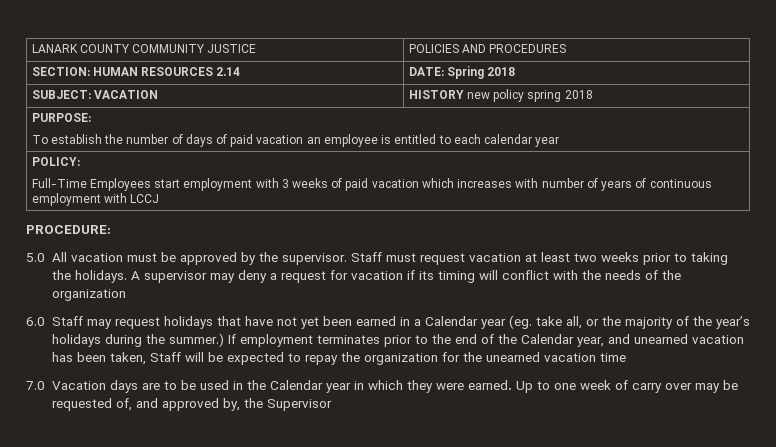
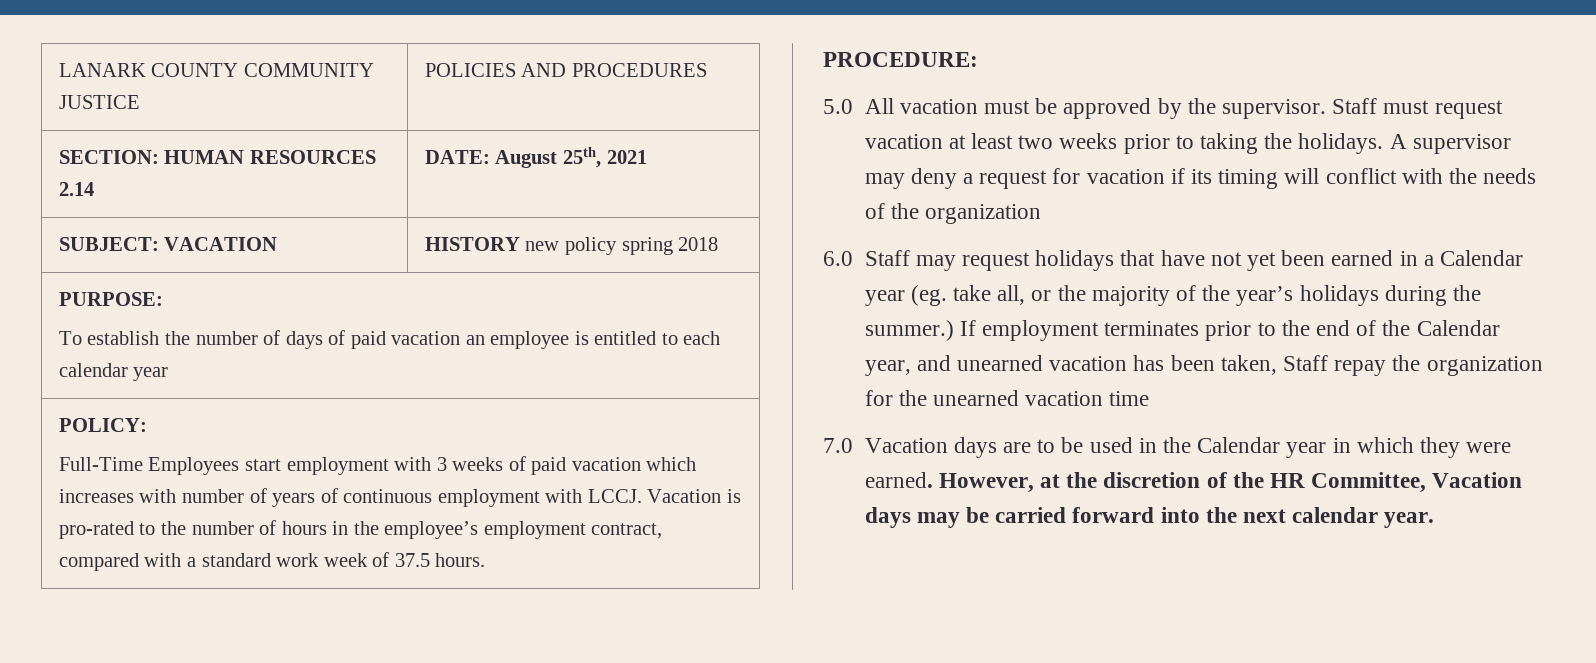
[446,66,516,79] Spring 2018 -> [495,147,647,168] August 25th, 2021
[130,194,160,203] LCCJ -> [587,489,741,503] [58,520,663,539] [58,552,486,571] LCCJ. Vacation is pro-rated to the number of hours in the employee’s employment contract, compared with a standard work week of 37.5 hours.
[184,352,301,365] will be expected to -> (1328, 363) none
[515,380,738,393] [51,398,332,411] Up to one week of carry over may be requested of, and approved by, the Supervisor -> [938,472,1523,493] [864,507,1435,528] However, at the discretion of the HR Committee, Vacation days may be carried forward into the next calendar year.

